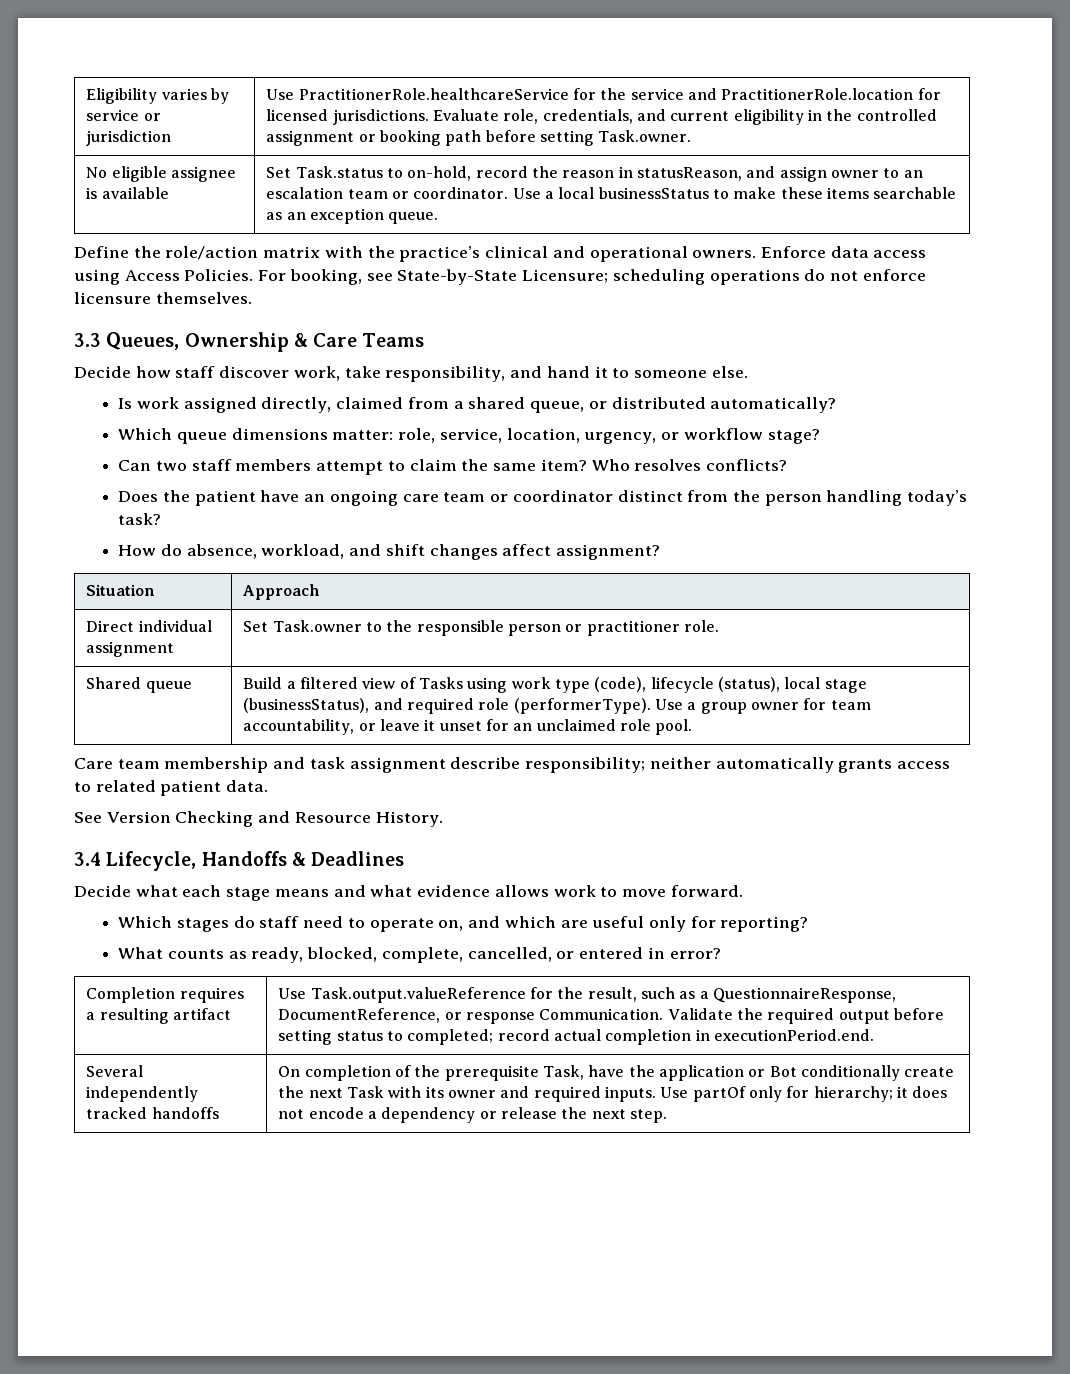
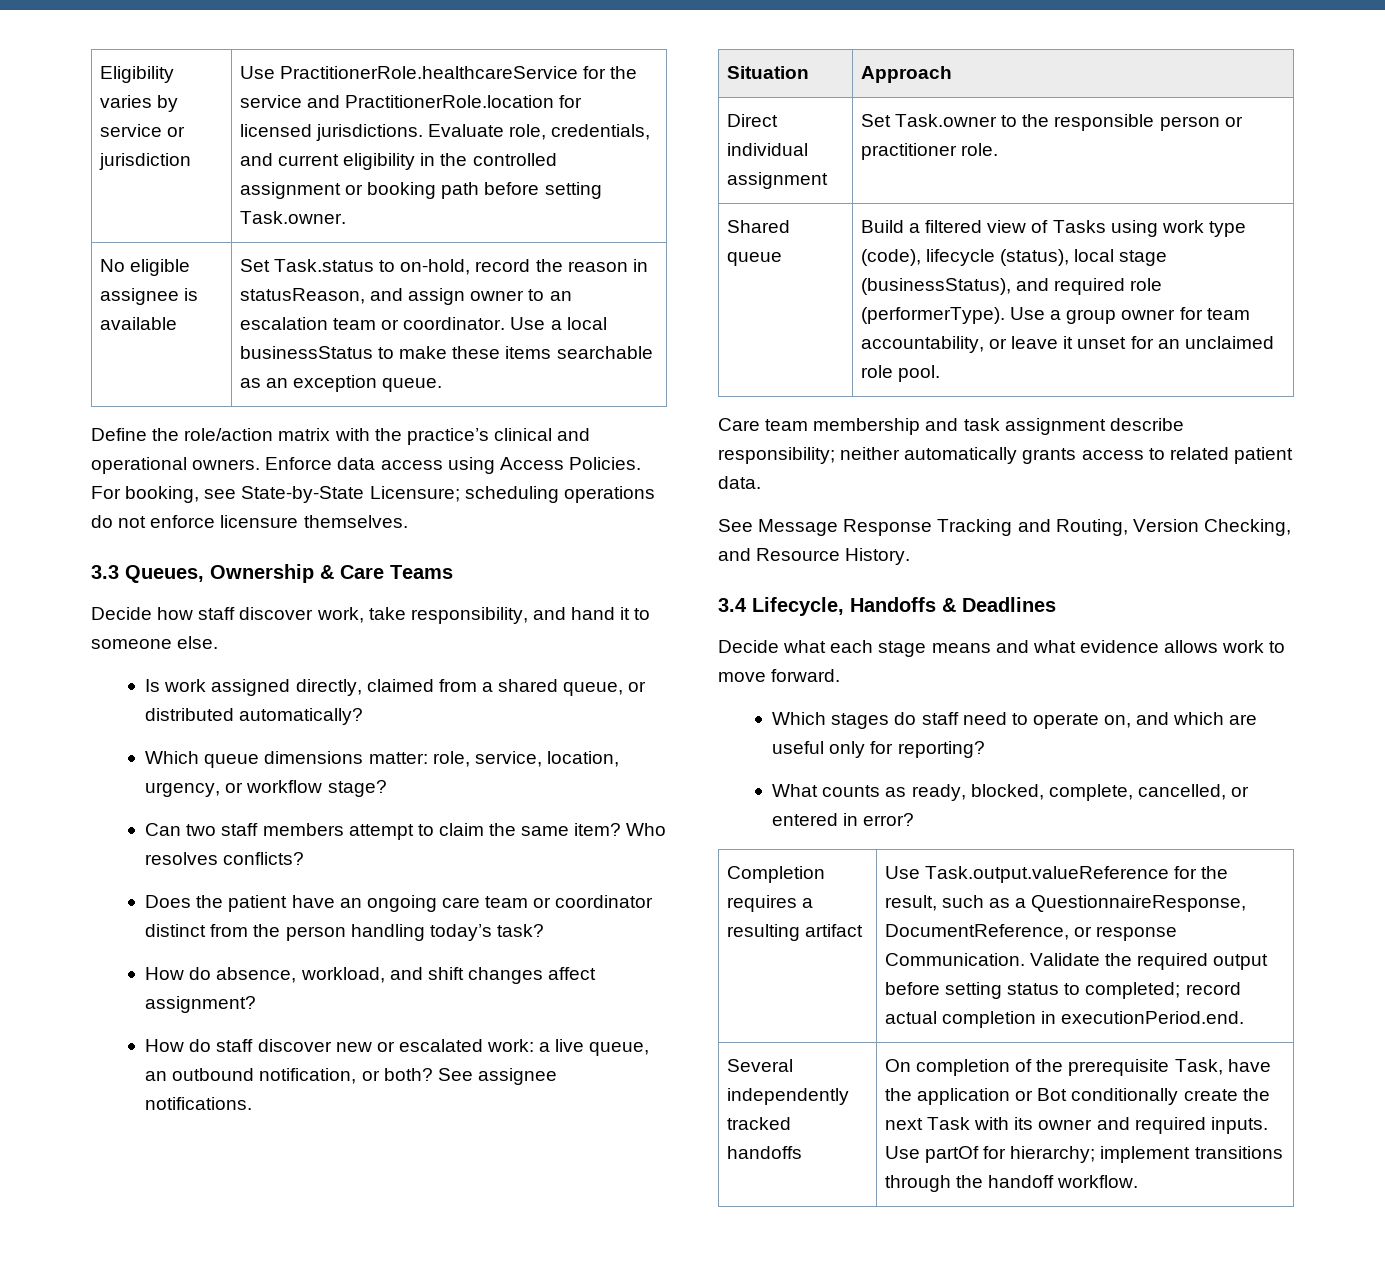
(661, 552) none -> [145,1039,650,1056] [145,1068,557,1085] [145,1097,253,1110] // How do staff discover new or escalated work: a live queue, an outbound notification, or both? See assignee notifications.
[106,811,254,827] Version Checking -> [758,519,1291,536] Message Response Tracking and Routing, Version Checking,
[748,1086,782,1102] only -> (980, 1154) none
[896,1086,948,1098] [278,1107,667,1123] it does not encode a dependency or release the next step. -> [1100,1146,1283,1163] [884,1175,1139,1192] implement transitions through the handoff workflow.

